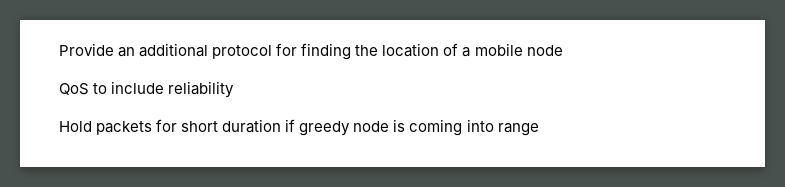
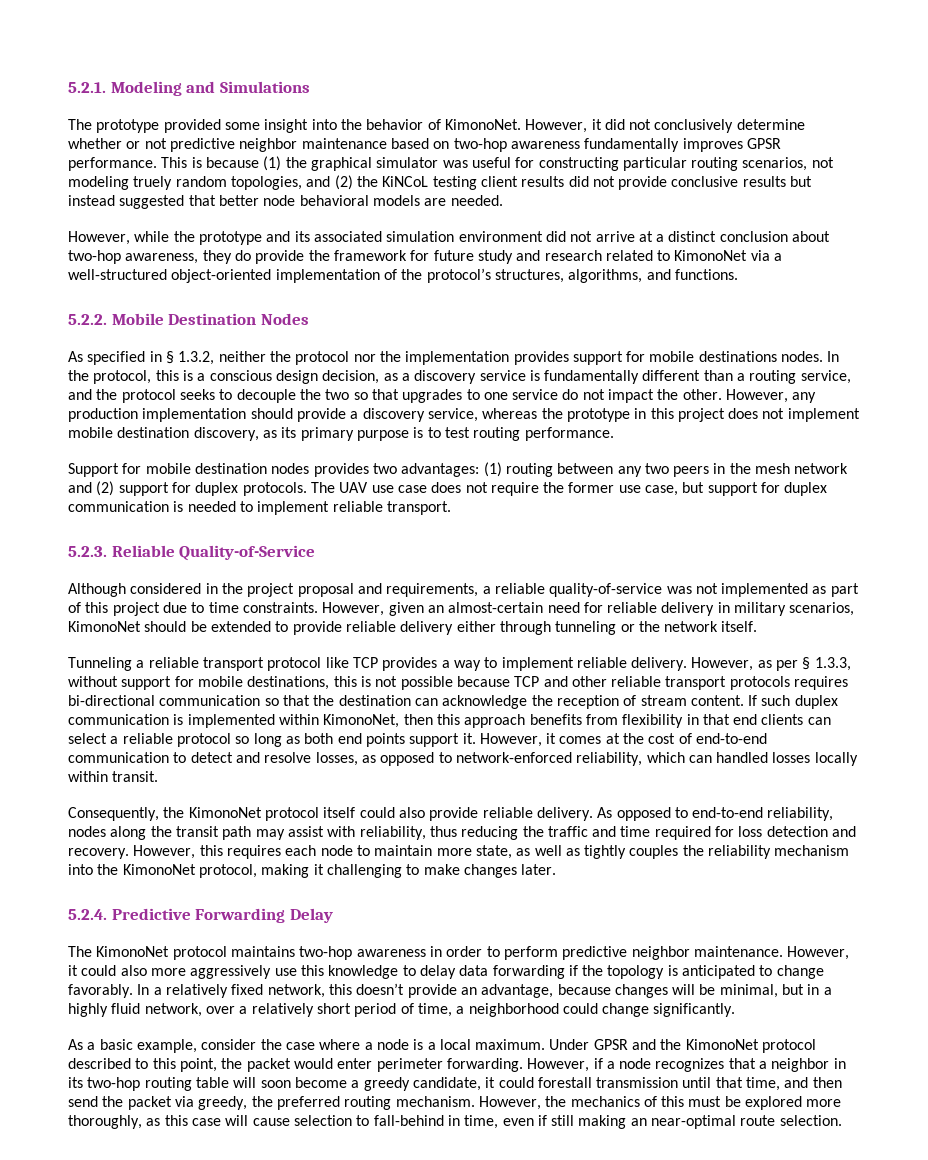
[59,43,563,60] [59,81,235,98] [59,119,539,136] Provide an additional protocol for finding the location of a mobile node // QoS to include reliability // Hold packets for short duration if greedy node is coming into range -> [68,81,310,96] [68,119,805,133] [68,138,781,152] [68,156,834,171] [68,175,813,190] [68,195,503,209] [68,231,831,245] [68,250,783,264] [68,268,738,283] [68,313,309,325] [68,351,840,365] [68,370,851,384] [68,389,817,403] [68,408,860,422] [68,427,614,441] [68,462,849,477] [68,481,828,496] [68,501,451,515] [68,545,316,561] [68,583,859,597] [68,602,855,616] [68,621,758,635] [68,657,851,671] [68,676,849,690] [68,695,838,709] [68,714,831,728] [68,733,768,747] [68,752,858,766] [68,771,159,782] [68,807,834,821] [68,826,857,840] [68,845,850,859] [68,864,557,878] [68,908,333,923] [68,946,850,960] [68,965,824,979] [68,983,832,998] [68,1003,736,1017] [68,1039,817,1053] [68,1058,846,1072] [68,1077,842,1091] [68,1096,842,1110] [68,1115,842,1129] 5.2.1. Modeling and Simulations // The prototype provided some insight into the behavior of KimonoNet. However, it did not conclusively determine whether or not predictive neighbor maintenance based on two-hop awareness fundamentally improves GPSR performance. This is because (1) the graphical simulator was useful for constructing particular routing scenarios, not modeling truely random topologies, and (2) the KiNCoL testing client results did not provide conclusive results but instead suggested that better node behavioral models are needed. // However, while the prototype and its associated simulation environment did not arrive at a distinct conclusion about two-hop awareness, they do provide the framework for future study and research related to KimonoNet via a well-structured object-oriented implementation of the protocol’s structures, algorithms, and functions. // 5.2.2. Mobile Destination Nodes // As specified in § 1.3.2, neither the protocol nor the implementation provides support for mobile destinations nodes. In the protocol, this is a conscious design decision, as a discovery service is fundamentally different than a routing service, and the protocol seeks to decouple the two so that upgrades to one service do not impact the other. However, any production implementation should provide a discovery service, whereas the prototype in this project does not implement mobile destination discovery, as its primary purpose is to test routing performance. // Support for mobile destination nodes provides two advantages: (1) routing between any two peers in the mesh network and (2) support for duplex protocols. The UAV use case does not require the former use case, but support for duplex communication is needed to implement reliable transport. // 5.2.3. Reliable Quality-of-Service // Although considered in the project proposal and requirements, a reliable quality-of-service was not implemented as part of this project due to time constraints. However, given an almost-certain need for reliable delivery in military scenarios, KimonoNet should be extended to provide reliable delivery either through tunneling or the network itself. // Tunneling a reliable transport protocol like TCP provides a way to implement reliable delivery. However, as per § 1.3.3, without support for mobile destinations, this is not possible because TCP and other reliable transport protocols requires bi-directional communication so that the destination can acknowledge the reception of stream content. If such duplex communication is implemented within KimonoNet, then this approach benefits from flexibility in that end clients can select a reliable protocol so long as both end points support it. However, it comes at the cost of end-to-end communication to detect and resolve losses, as opposed to network-enforced reliability, which can handled losses locally within transit. // Consequently, the KimonoNet protocol itself could also provide reliable delivery. As opposed to end-to-end reliability, nodes along the transit path may assist with reliability, thus reducing the traffic and time required for loss detection and recovery. However, this requires each node to maintain more state, as well as tightly couples the reliability mechanism into the KimonoNet protocol, making it challenging to make changes later. // 5.2.4. Predictive Forwarding Delay // The KimonoNet protocol maintains two-hop awareness in order to perform predictive neighbor maintenance. However, it could also more aggressively use this knowledge to delay data forwarding if the topology is anticipated to change favorably. In a relatively fixed network, this doesn’t provide an advantage, because changes will be minimal, but in a highly fluid network, over a relatively short period of time, a neighborhood could change significantly. // As a basic example, consider the case where a node is a local maximum. Under GPSR and the KimonoNet protocol described to this point, the packet would enter perimeter forwarding. However, if a node recognizes that a neighbor in its two-hop routing table will soon become a greedy candidate, it could forestall transmission until that time, and then send the packet via greedy, the preferred routing mechanism. However, the mechanics of this must be explored more thoroughly, as this case will cause selection to fall-behind in time, even if still making an near-optimal route selection.

